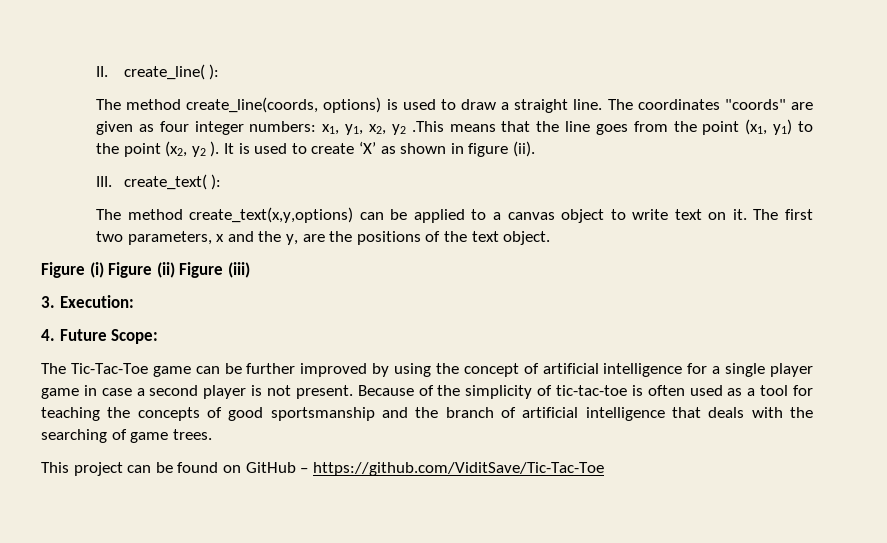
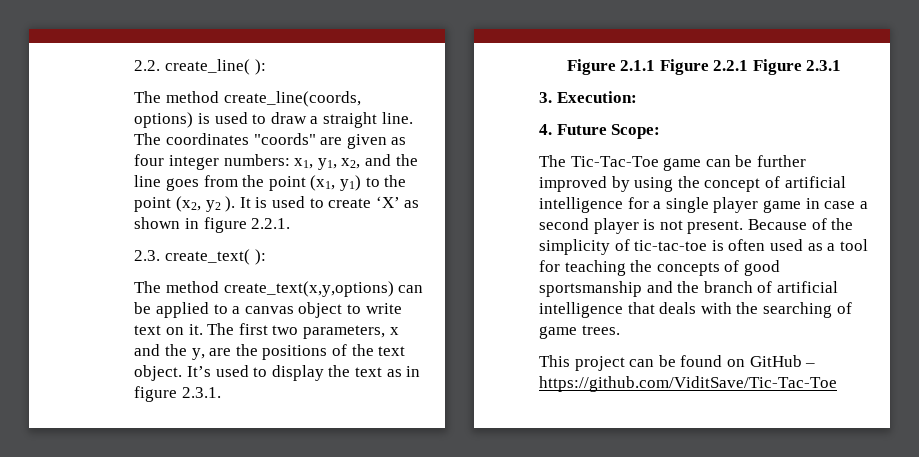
[96,66,109,77] II. -> [134,60,161,71] 2.2.
[391,121,531,135] y2 .This means that -> [365,154,392,166] and
[512,141,535,157] [96,176,113,187] (ii). // III. -> [251,218,291,229] [134,250,161,261] 2.2.1. // 2.3.
[41,262,250,278] // Figure (i) Figure (ii) Figure (iii) -> [187,365,421,381] [134,386,222,402] [566,59,842,75] It’s used to display the text as in figure 2.3.1. // Figure 2.1.1 Figure 2.2.1 Figure 2.3.1

